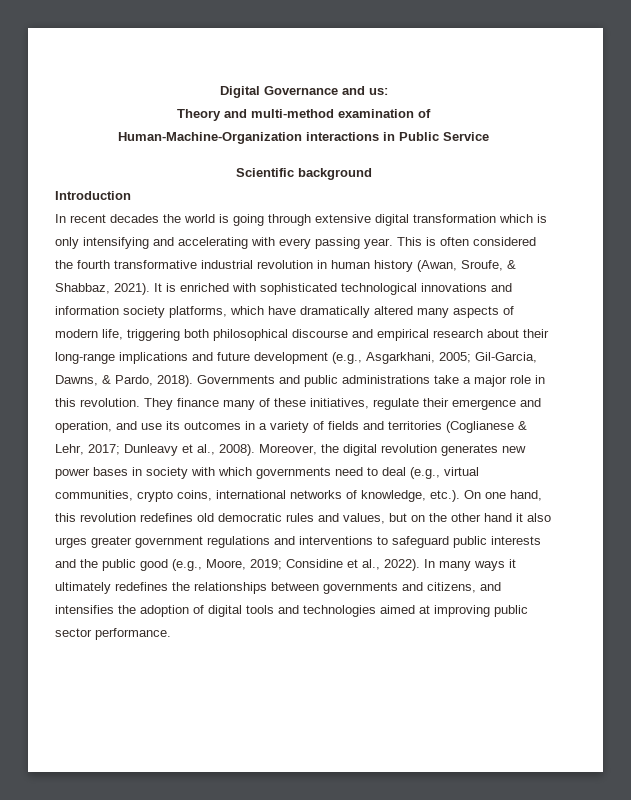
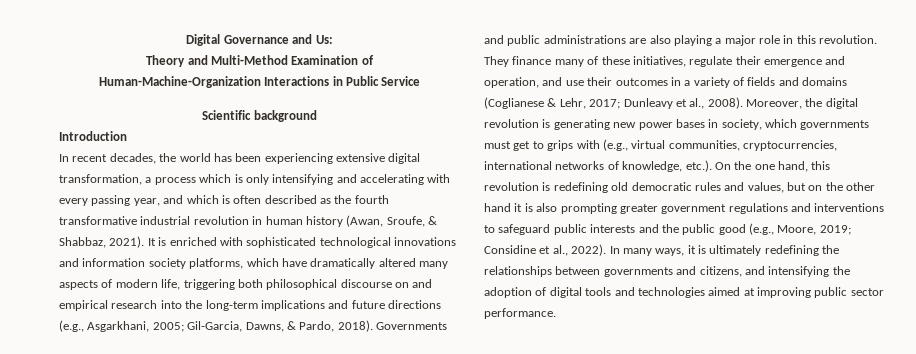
[368,88,388,95] us: -> [315,35,333,44] Us:
[251,109,414,118] multi-method examination -> [211,55,359,65] Multi-Method Examination
[306,132,379,141] interactions -> [264,76,330,86] Interactions
[110,214,159,223] decades -> [109,153,156,164] decades,
[219,214,496,226] is going through extensive digital transformation -> [213,153,421,164] [59,174,196,185] has been experiencing extensive digital transformation, a process
[364,237,536,249] year. This is often considered -> [133,195,331,206] year, and which is often described as
(348, 333) none -> [395,282,409,288] on
[487,329,549,338] [55,352,115,364] about their long-range -> [160,300,258,311] into the long-term
[254,352,328,364] development -> [388,300,441,309] directions
[434,375,459,384] take -> [629,35,712,46] are also playing
[166,421,180,430] its -> [587,77,613,86] their
[388,421,442,430] territories -> [802,77,848,86] domains
[441,444,498,456] generates -> [542,119,610,130] is generating
[146,467,406,479] society with which governments need to deal -> [721,119,870,130] [484,140,600,151] society, which governments must get to grips with
[137,490,212,502] crypto coins, -> [743,140,837,151] cryptocurrencies,
(481, 494) none -> [734,161,752,170] the
[140,513,193,522] redefines -> [542,182,608,193] is redefining
[527,513,551,522] [55,537,87,548] also urges -> [524,203,617,214] is also prompting
[474,559,516,571] [55,582,168,594] ways it ultimately redefines -> [655,245,819,256] ways, it is ultimately redefining
[55,605,114,614] intensifies -> [768,266,830,277] intensifying

